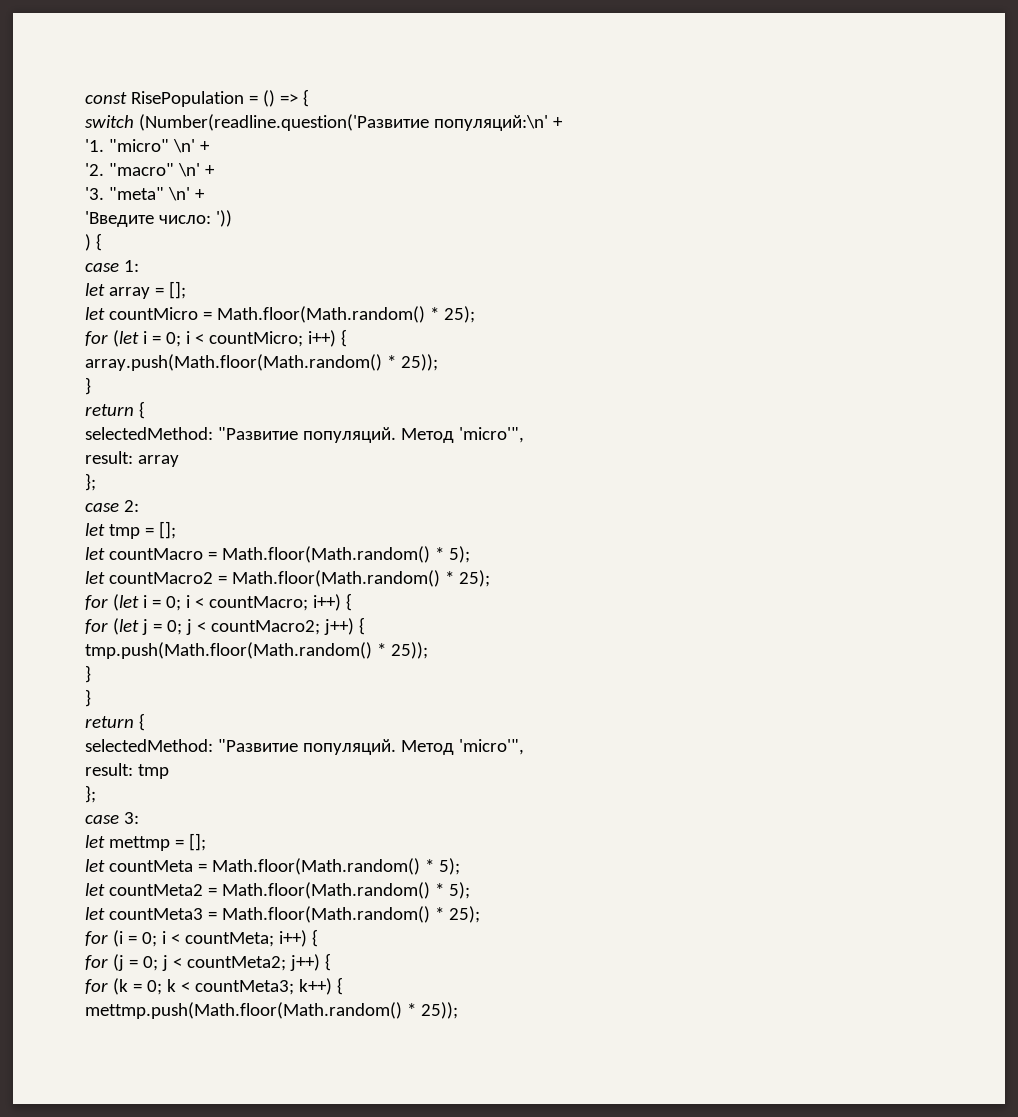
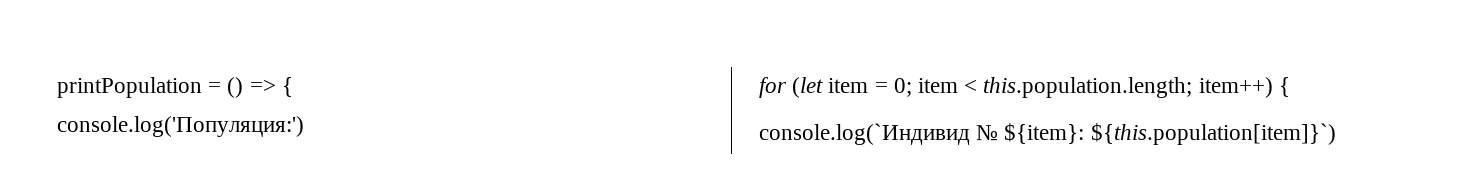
[85,91,244,107] const RisePopulation -> [57,77,202,98] printPopulation
[85,114,563,131] [85,139,210,153] [85,163,215,177] [85,187,205,201] [85,210,232,227] [85,233,102,251] [85,260,139,272] [85,281,186,299] [85,306,475,323] [85,329,347,347] [85,354,438,371] [85,377,91,395] [85,401,145,419] [85,427,524,443] [85,451,179,467] [85,473,96,491] [85,500,139,512] [85,521,176,539] [85,546,470,563] [85,570,490,587] [85,593,352,611] [85,617,365,635] [85,642,428,659] [85,665,91,683] [85,689,91,707] [85,713,145,731] [85,739,524,755] [85,763,169,779] [85,785,96,803] [85,812,139,824] [85,833,206,851] [85,858,460,875] [85,882,470,899] [85,906,480,923] [85,929,318,947] [85,953,331,971] [85,977,343,995] [85,1002,458,1019] switch (Number(readline.question('Развитие популяций:\n' + // '1. "micro" \n' + // '2. "macro" \n' + // '3. "meta" \n' + // 'Введите число: ')) // ) { // case 1: // let array = []; // let countMicro = Math.floor(Math.random() * 25); // for (let i = 0; i < countMicro; i++) { // array.push(Math.floor(Math.random() * 25)); // } // return { // selectedMethod: "Развитие популяций. Метод 'micro'", // result: array // }; // case 2: // let tmp = []; // let countMacro = Math.floor(Math.random() * 5); // let countMacro2 = Math.floor(Math.random() * 25); // for (let i = 0; i < countMacro; i++) { // for (let j = 0; j < countMacro2; j++) { // tmp.push(Math.floor(Math.random() * 25)); // } // } // return { // selectedMethod: "Развитие популяций. Метод 'micro'", // result: tmp // }; // case 3: // let mettmp = []; // let countMeta = Math.floor(Math.random() * 5); // let countMeta2 = Math.floor(Math.random() * 5); // let countMeta3 = Math.floor(Math.random() * 25); // for (i = 0; i < countMeta; i++) { // for (j = 0; j < countMeta2; j++) { // for (k = 0; k < countMeta3; k++) { // mettmp.push(Math.floor(Math.random() * 25)); -> [57,116,304,137] [759,77,1290,98] [759,123,1336,145] console.log('Популяция:') // for (let item = 0; item < this.population.length; item++) { // console.log(`Индивид № ${item}: ${this.population[item]}`)

